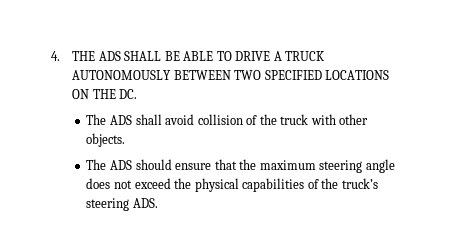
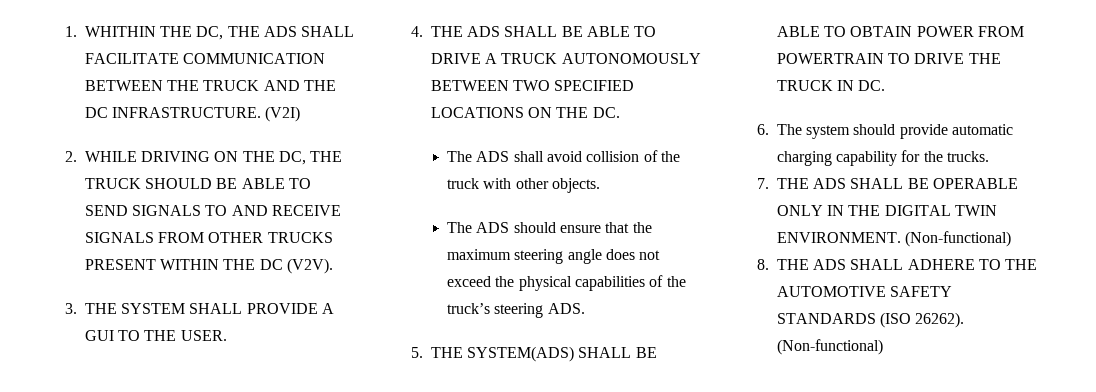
(50, 56) none -> [64,26,355,40] [84,53,326,64] [84,80,337,91] [84,106,301,122] [64,151,343,165] [84,178,312,189] [84,205,342,216] [84,232,333,243] [84,258,334,274] [64,303,335,314] [84,330,227,341] 1. WHITHIN THE DC, THE ADS SHALL FACILITATE COMMUNICATION BETWEEN THE TRUCK AND THE DC INFRASTRUCTURE. (V2I) // 2. WHILE DRIVING ON THE DC, THE TRUCK SHOULD BE ABLE TO SEND SIGNALS TO AND RECEIVE SIGNALS FROM OTHER TRUCKS PRESENT WITHIN THE DC (V2V). // 3. THE SYSTEM SHALL PROVIDE A GUI TO THE USER. //
(158, 203) none -> [410,346,657,362] [776,26,1025,37] [776,53,1001,64] [776,80,886,91] [756,124,1014,139] [776,150,990,166] [756,178,1019,189] [776,205,998,216] [776,231,1012,247] [756,259,1038,270] [776,286,953,297] [776,312,965,328] [776,339,883,355] // 5. THE SYSTEM(ADS) SHALL BE ABLE TO OBTAIN POWER FROM POWERTRAIN TO DRIVE THE TRUCK IN DC. // 6. The system should provide automatic charging capability for the trucks. // 7. THE ADS SHALL BE OPERABLE ONLY IN THE DIGITAL TWIN ENVIRONMENT. (Non-functional) // 8. THE ADS SHALL ADHERE TO THE AUTOMOTIVE SAFETY STANDARDS (ISO 26262). (Non-functional)

